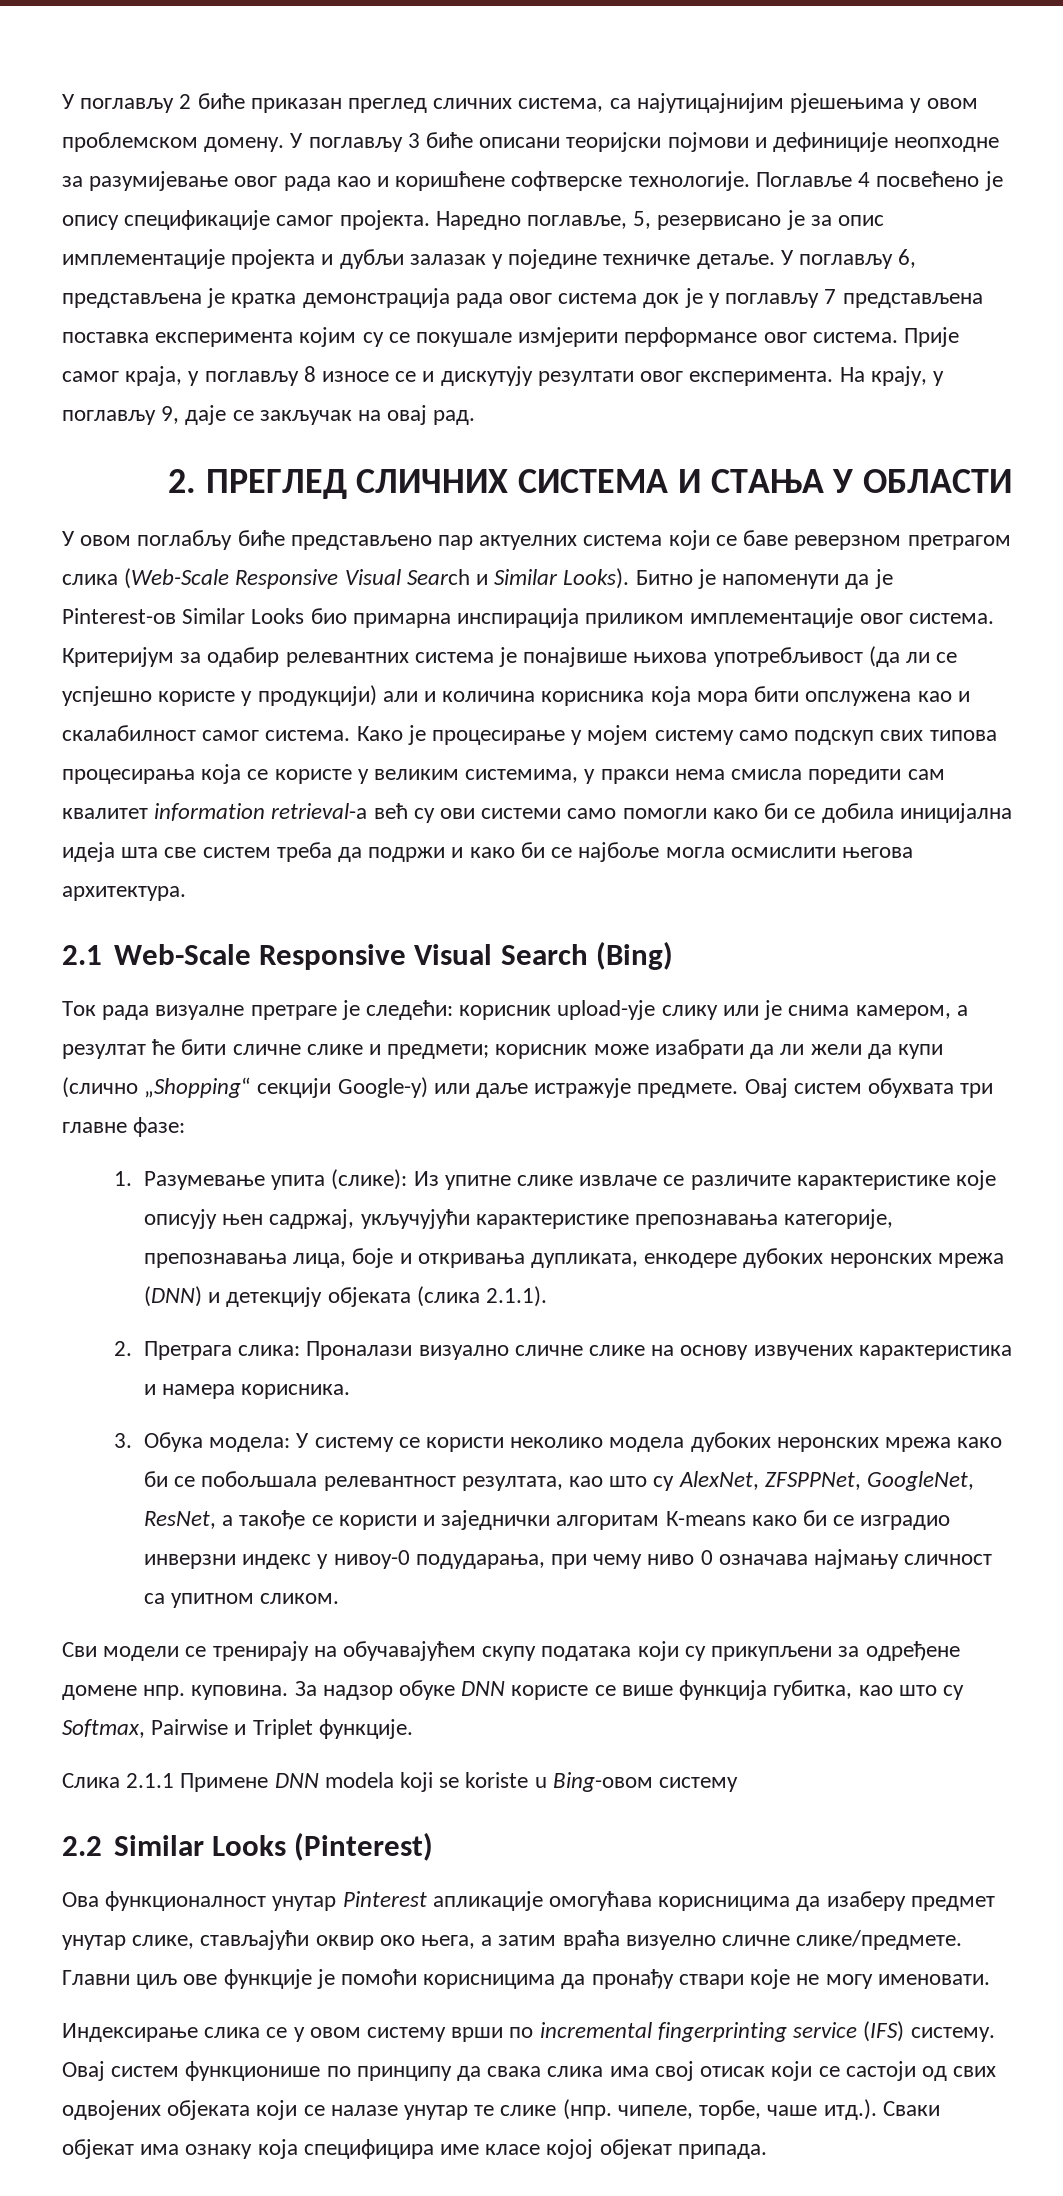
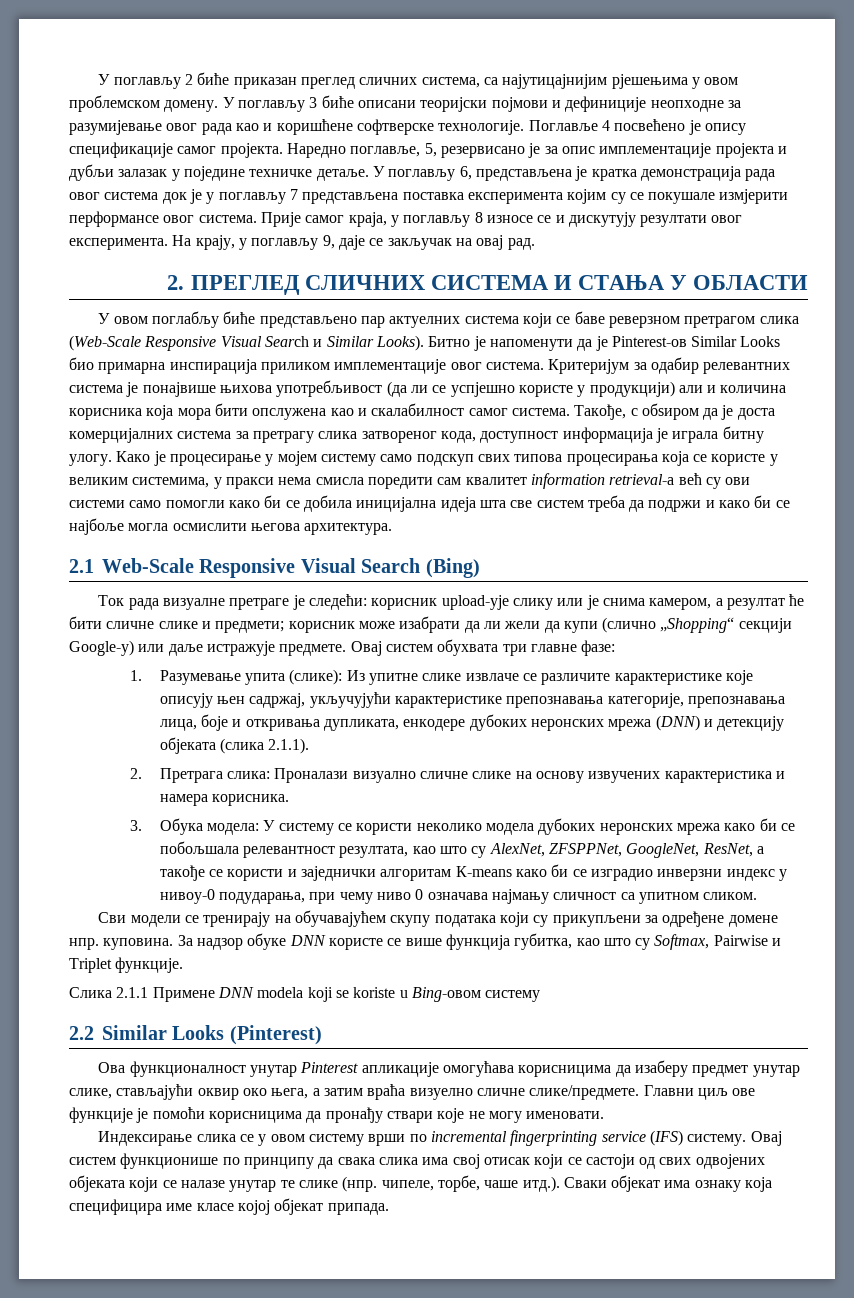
(351, 735) none -> [574,403,775,420] [69,426,764,443] [69,454,112,466] Такође, с обѕиром да је доста комерцијалних система за претрагу слика затвореног кода, доступност информација је играла битну улогу.

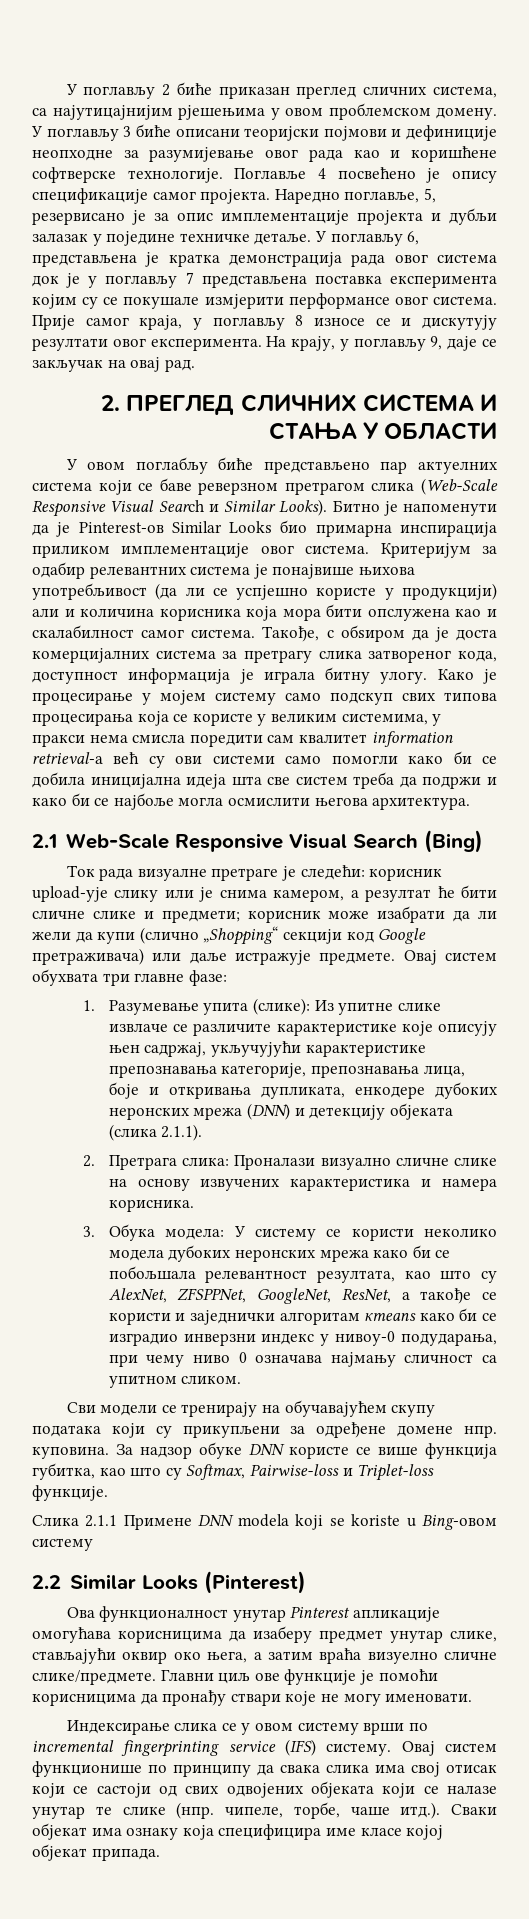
[69,640,134,656] Google-у) -> [346,928,427,944] [32,948,144,965] код Google претраживача)
[455,866,512,877] К-means -> [364,1313,417,1321] кmeans
[713,935,782,946] [69,958,112,973] Pairwise и Triplet -> [249,1464,435,1481] Pairwise-loss и Triplet-loss

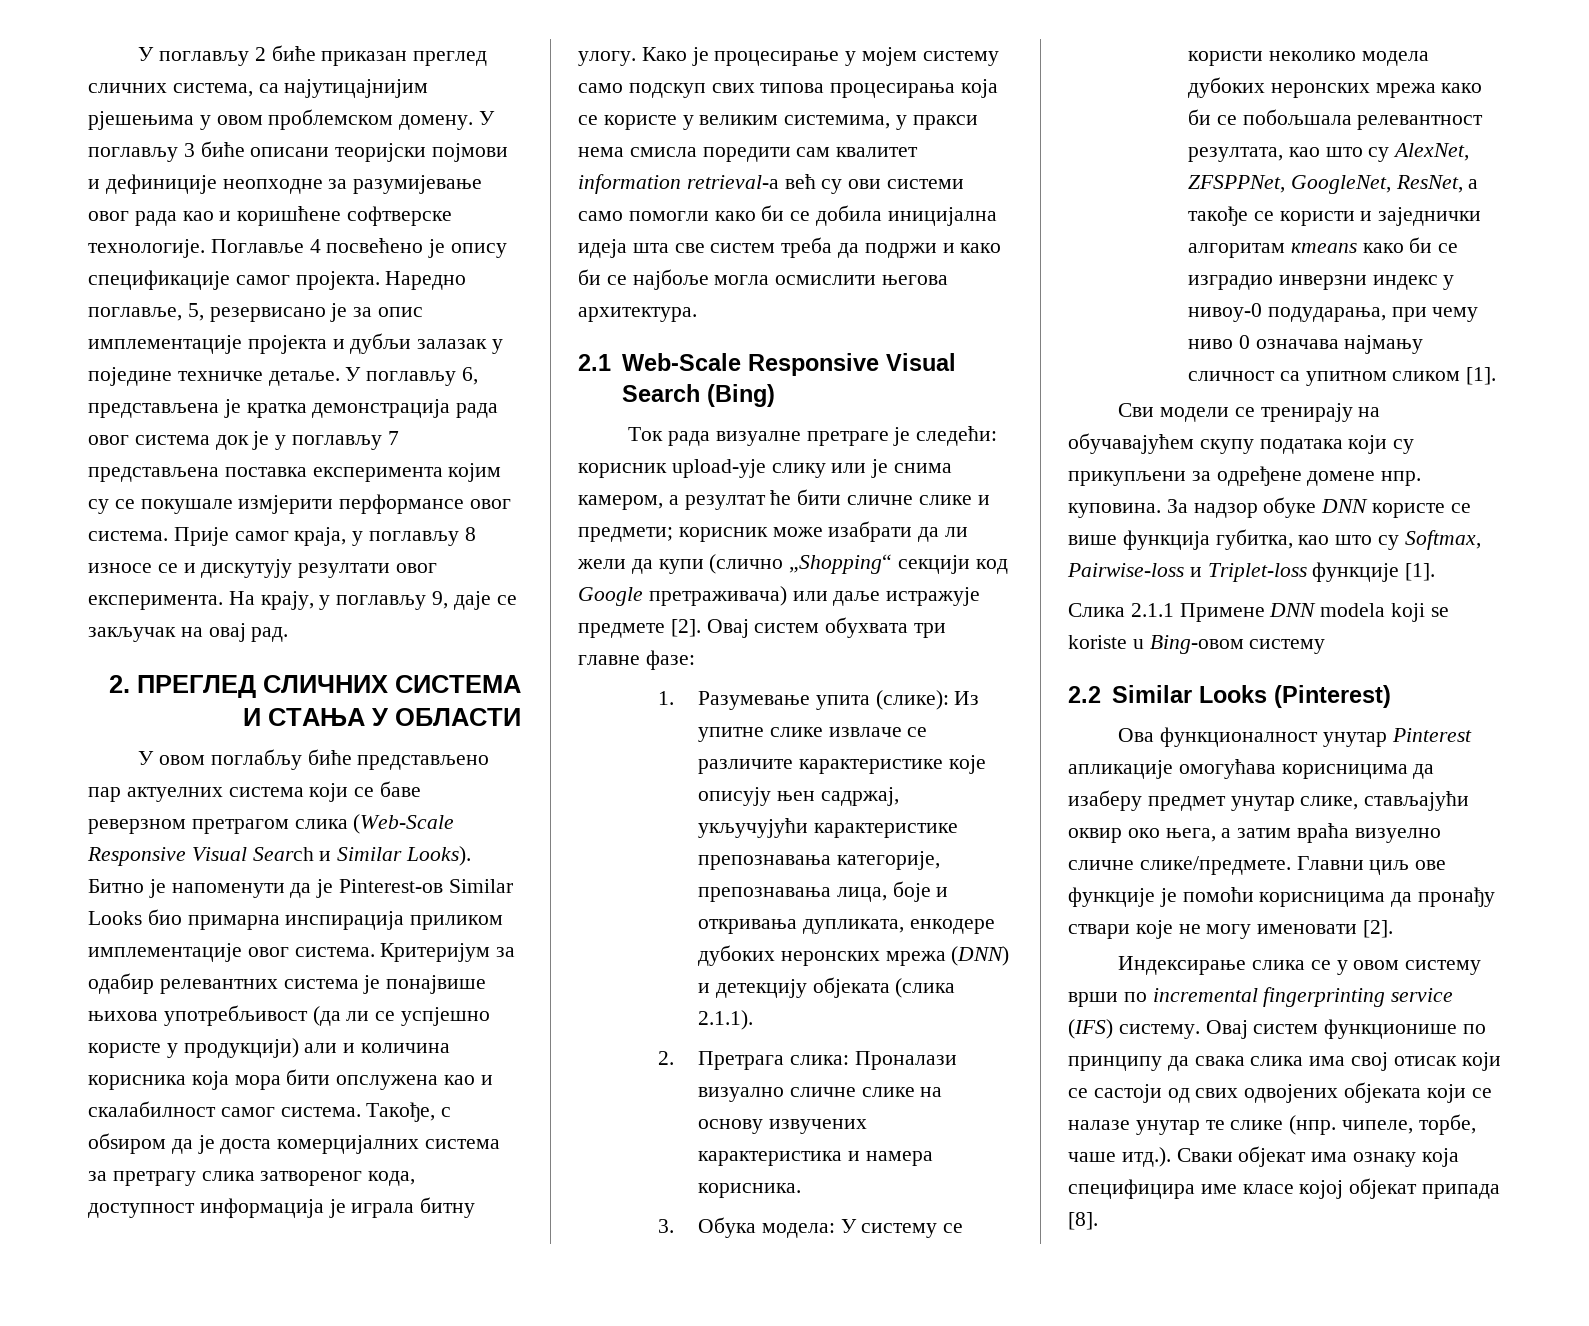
[319,952,396,965] предмете. -> [578,619,701,638] предмете [2].
[181,1375,242,1384] сликом. -> [1392,367,1497,385] сликом [1].
[32,1485,108,1501] функције. -> [1312,562,1436,582] функције [1].
[385,1693,473,1702] именовати. -> [1257,920,1394,938] именовати [2].
[91,1848,160,1861] припада. -> [1422,1184,1501,1199] [1068,1212,1098,1230] припада [8].

